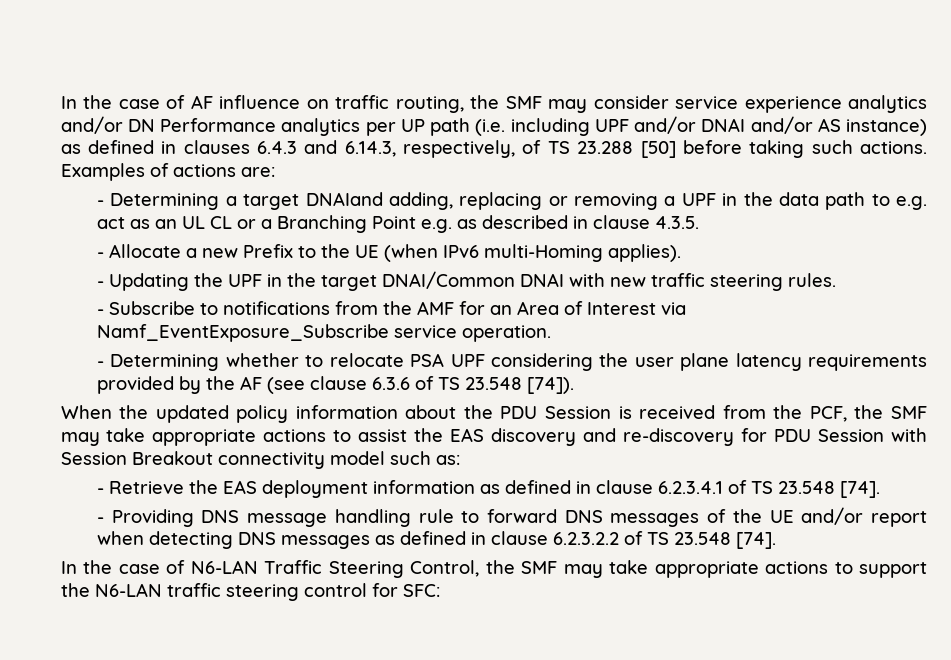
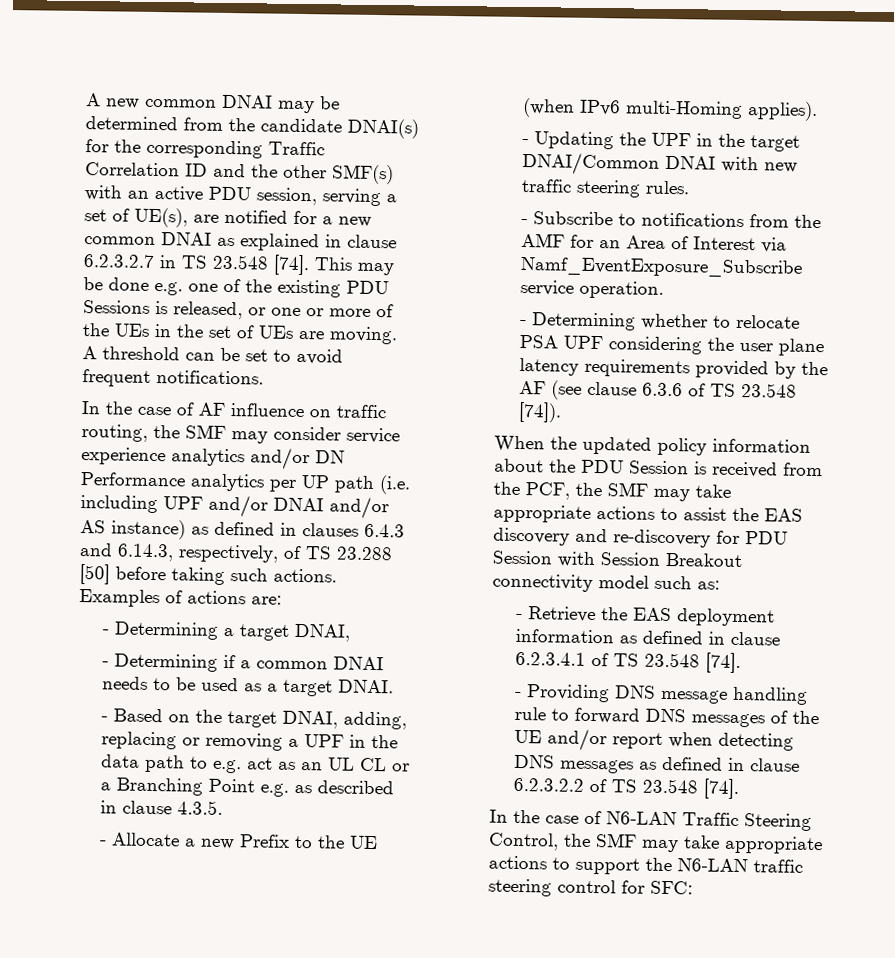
(60, 102) none -> [86,93,341,114] [85,116,420,139] [85,139,326,159] [85,162,395,185] [84,185,398,207] [84,207,373,228] [84,232,398,252] [83,254,395,276] [83,277,390,298] [83,300,395,320] [82,323,399,345] [82,346,344,365] [82,369,265,387] A new common DNAI may be determined from the candidate DNAI(s) for the corresponding Traffic Correlation ID and the other SMF(s) with an active PDU session, serving a set of UE(s), are notified for a new common DNAI as explained in clause 6.2.3.2.7 in TS 23.548 [74]. This may be done e.g. one of the existing PDU Sessions is released, or one or more of the UEs in the set of UEs are moving. A threshold can be set to avoid frequent notifications. //
[305,192,383,206] DNAIand -> [294,623,352,642] [102,653,385,672] [102,676,395,697] [101,708,339,729] DNAI, // - Determining if a common DNAI needs to be used as a target DNAI. // - Based on the target DNAI,

